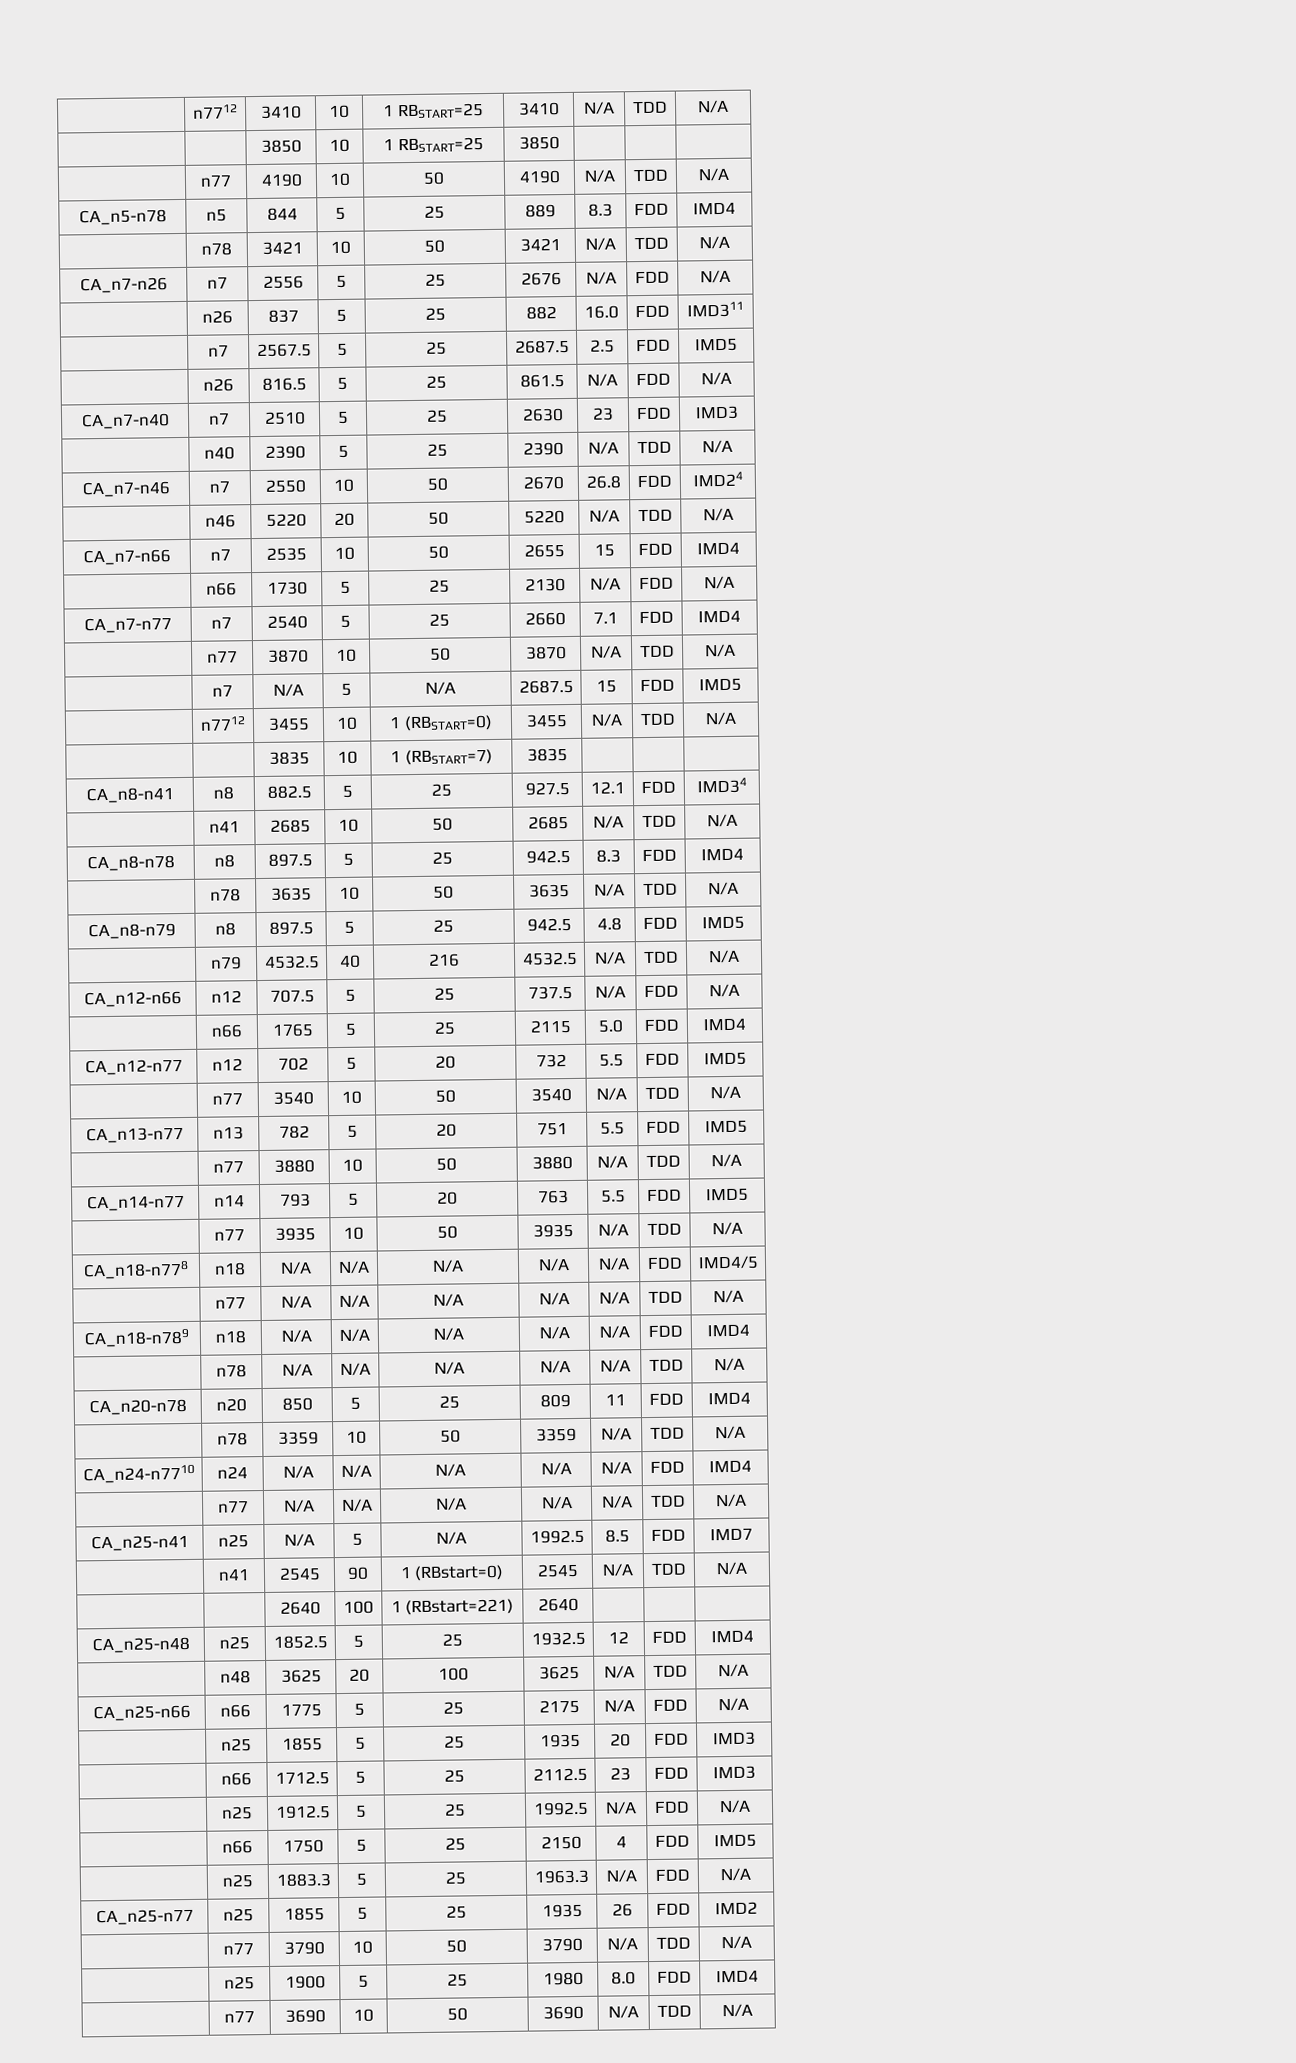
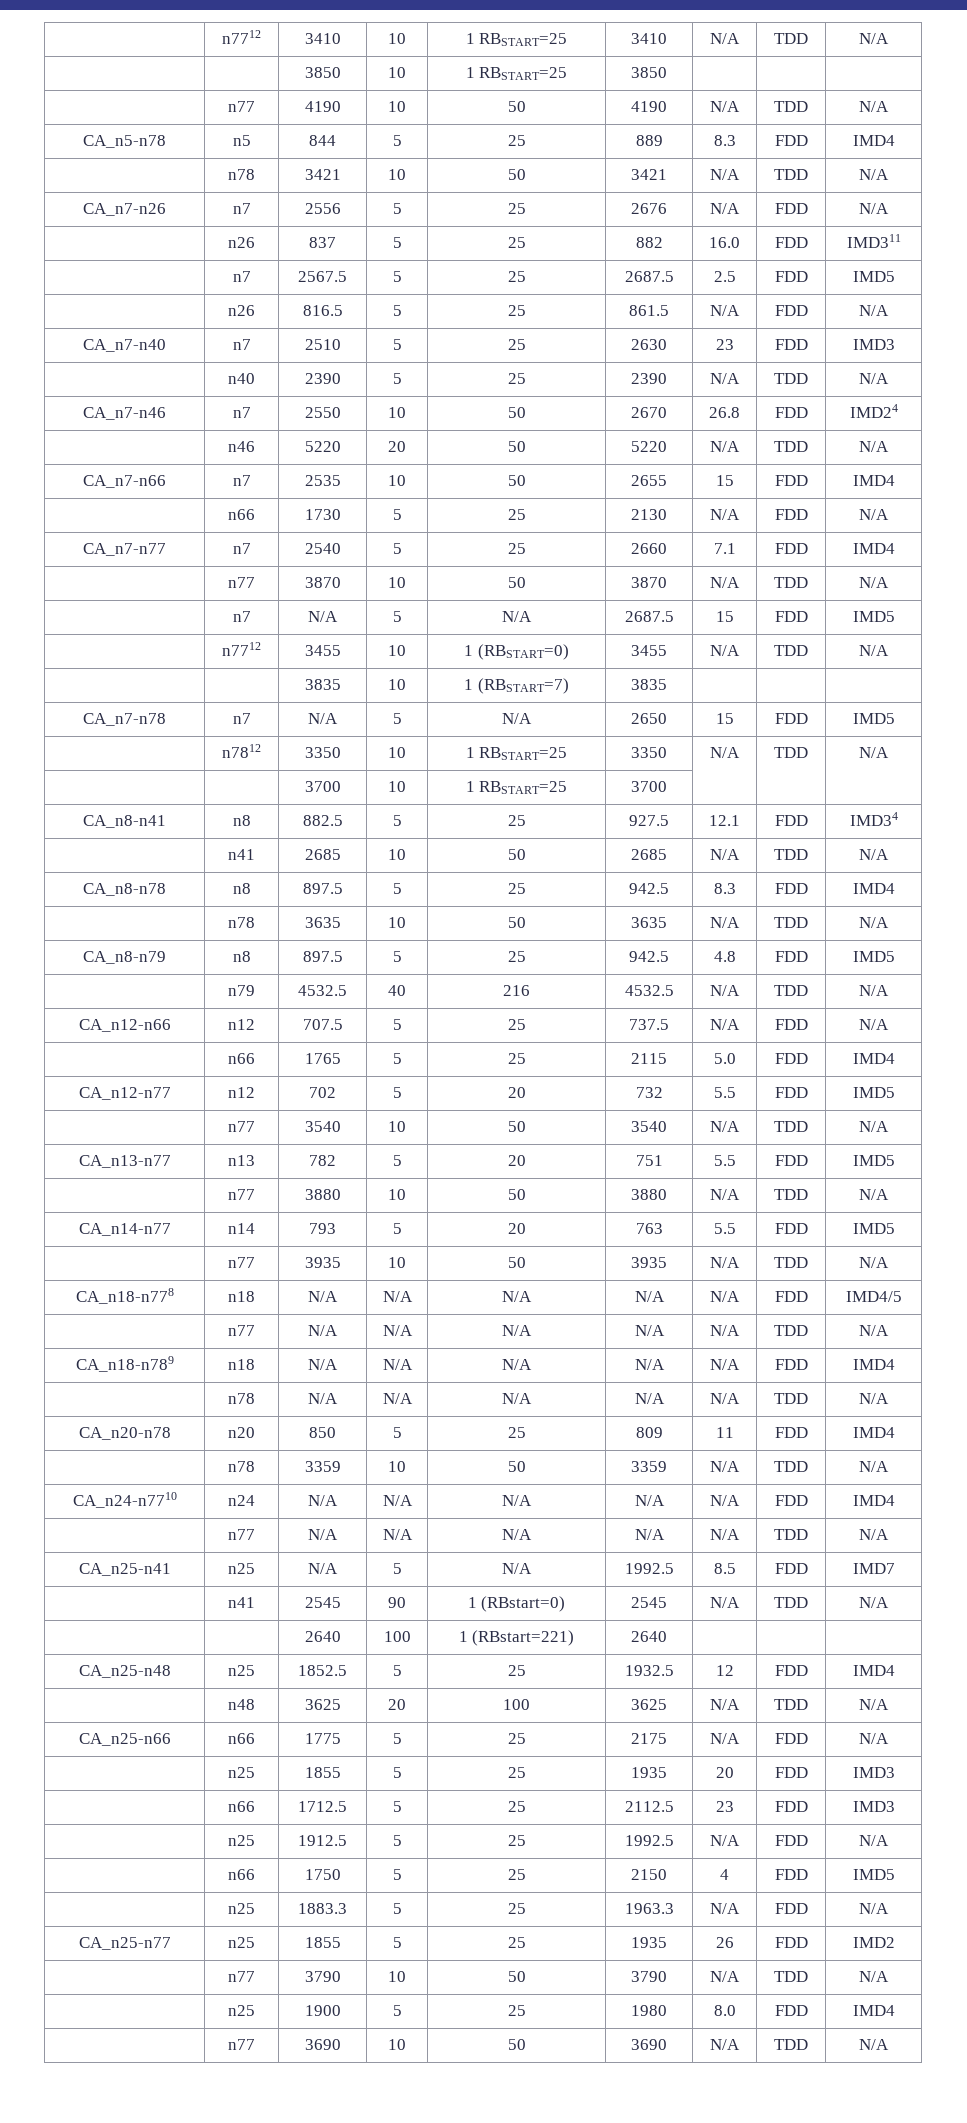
(568, 755) none -> [83,713,166,726] [232,713,251,724] [308,713,338,724] [392,713,402,724] [502,713,532,724] [631,713,667,724] [715,713,734,724] [774,713,808,724] [852,713,895,724] [222,744,261,758] [304,747,341,758] [388,747,406,758] [465,747,568,760] [631,747,667,758] [710,747,740,758] [774,747,808,758] [859,747,889,758] [304,781,341,792] [388,781,406,792] [465,781,568,794] [631,781,667,792] // CA_n7-n78 | n7 | N/A | 5 | N/A | 2650 | 15 | FDD | IMD5 // | n7812 | 3350 | 10 | 1 RBSTART=25 | 3350 | N/A | TDD | N/A // | | 3700 | 10 | 1 RBSTART=25 | 3700 | | |

